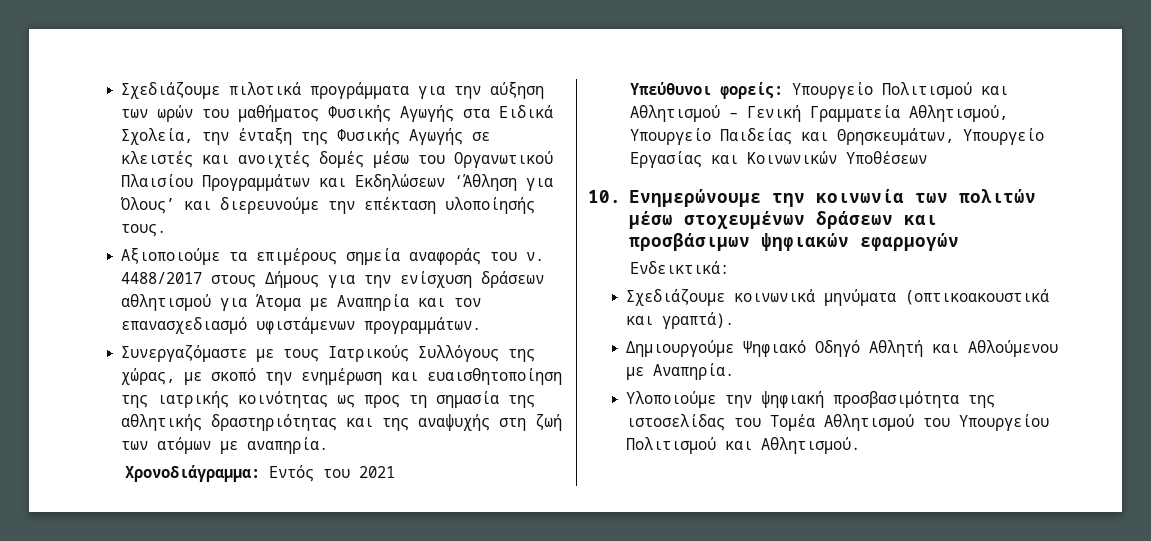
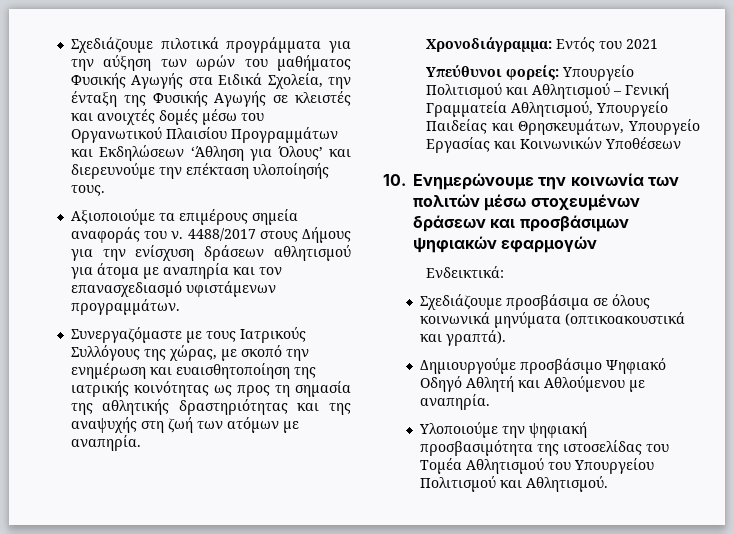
[255,294,409,311] Άτοµα µε Αναπηρία -> [96,263,229,279] άτοµα µε αναπηρία
(725, 297) none -> [505,294,650,310] προσβάσιμα σε όλους
(734, 348) none -> [519,358,602,374] προσβάσιμο
[652,363,734,380] Αναπηρία. -> [419,394,490,410] αναπηρία.

